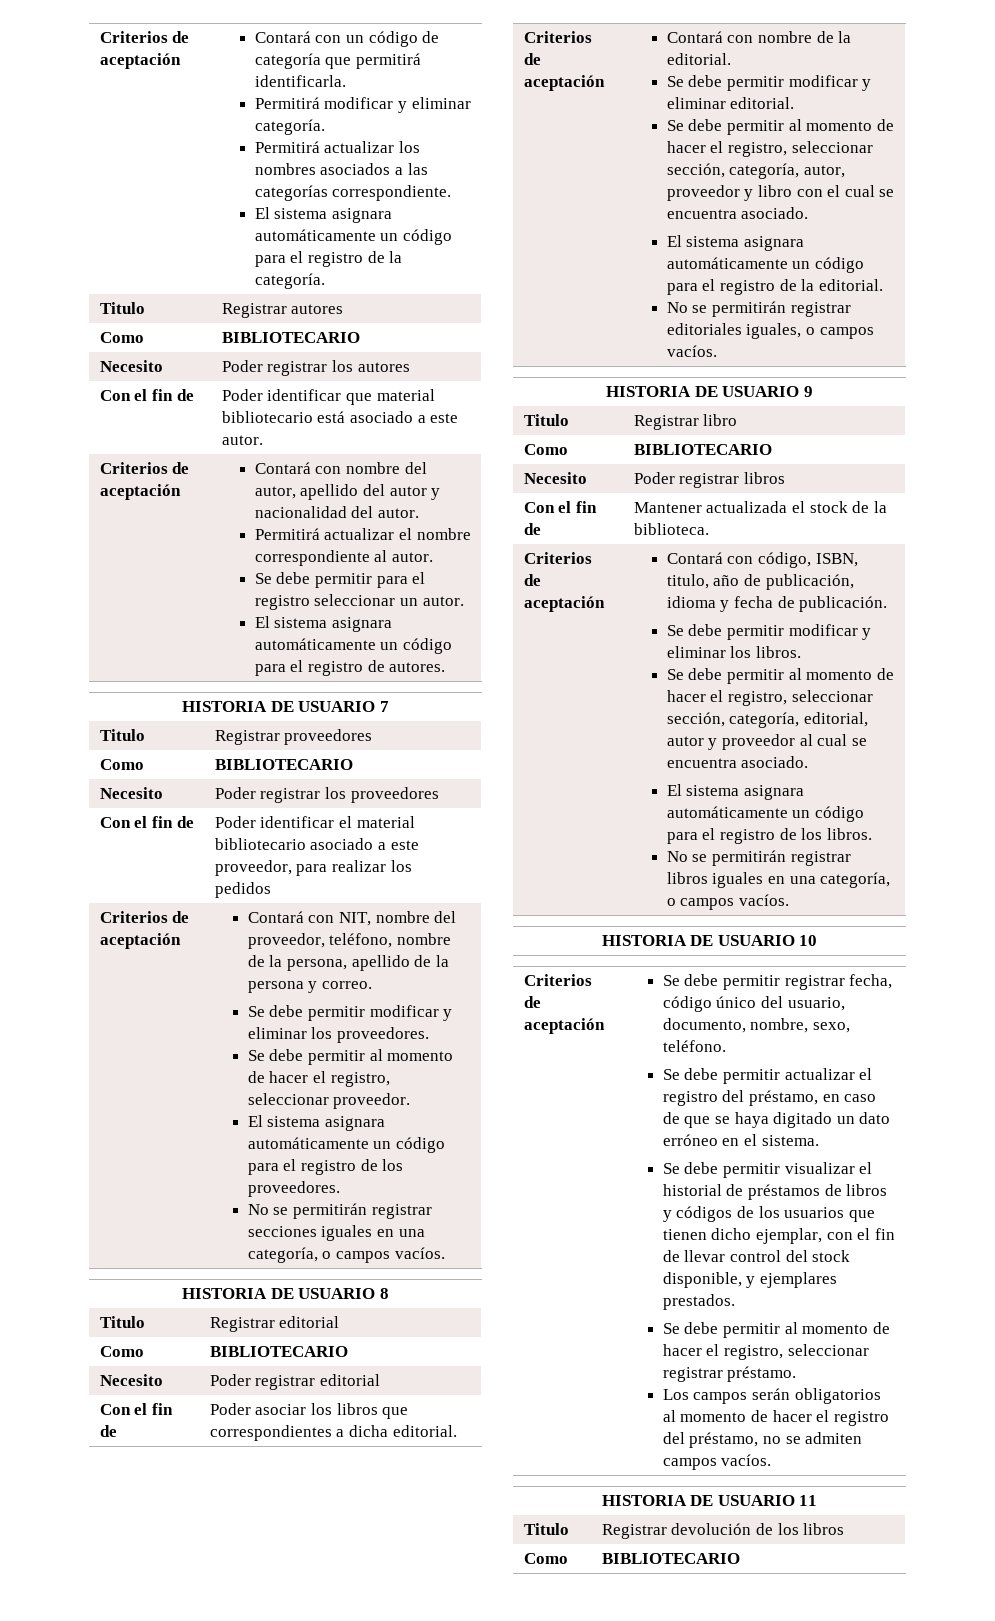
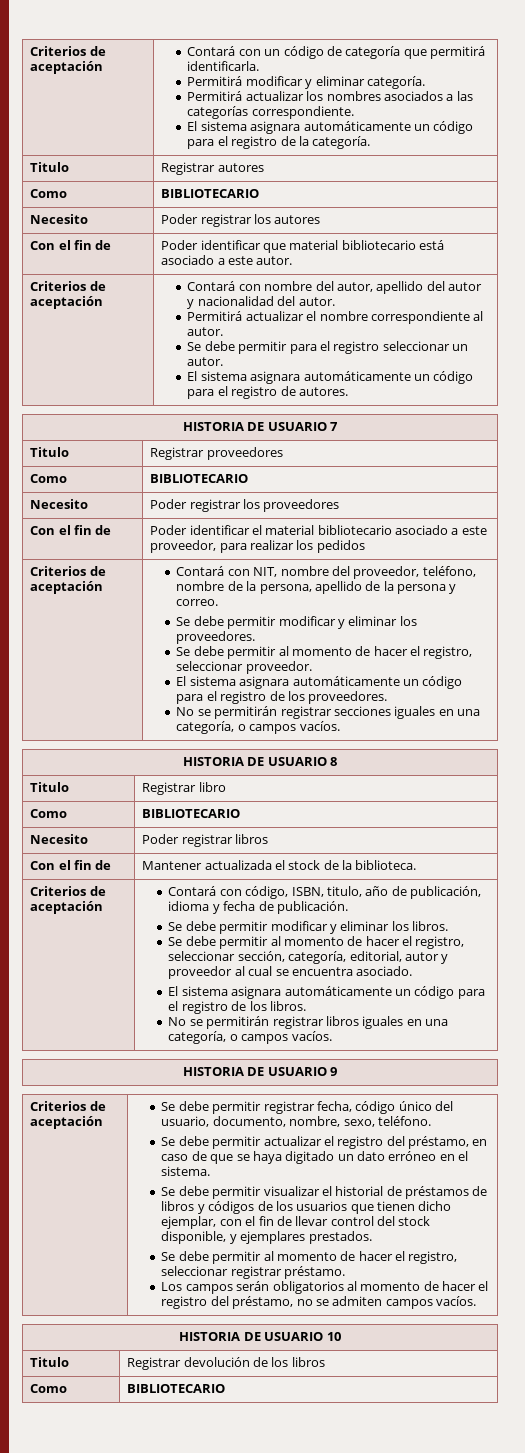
[99,1316,145,1328] [209,1316,340,1332] [99,1346,144,1357] [209,1346,348,1357] [99,1374,163,1386] [209,1374,381,1390] [99,1403,174,1415] [99,1425,117,1437] [209,1403,409,1419] [209,1425,457,1441] [523,31,592,43] [523,53,541,65] [523,75,605,91] [666,31,852,43] [666,53,731,65] [666,75,872,91] [666,97,795,109] [666,119,894,135] [666,141,873,157] [666,163,846,179] [666,185,895,201] [666,207,809,219] [666,235,805,251] [666,257,865,273] [666,279,883,295] [666,301,851,317] [666,323,874,339] [666,345,717,357] [606,386,813,397] // Titulo | Registrar editorial // Como | BIBLIOTECARIO // Necesito | Poder registrar editorial // Con el fin de | Poder asociar los libros que correspondientes a dicha editorial. // Criterios de aceptación | Contará con nombre de la editorial. // Se debe permitir modificar y eliminar editorial. // Se debe permitir al momento de hacer el registro, seleccionar sección, categoría, autor, proveedor y libro con el cual se encuentra asociado. // El sistema asignara automáticamente un código para el registro de la editorial. // No se permitirán registrar editoriales iguales, o campos vacíos. // HISTORIA DE USUARIO 9 -> (338, 761) none
[799,935,818,946] 10 -> [330,1067,338,1076] 9
[799,1495,818,1506] 11 -> [326,1332,341,1341] 10

